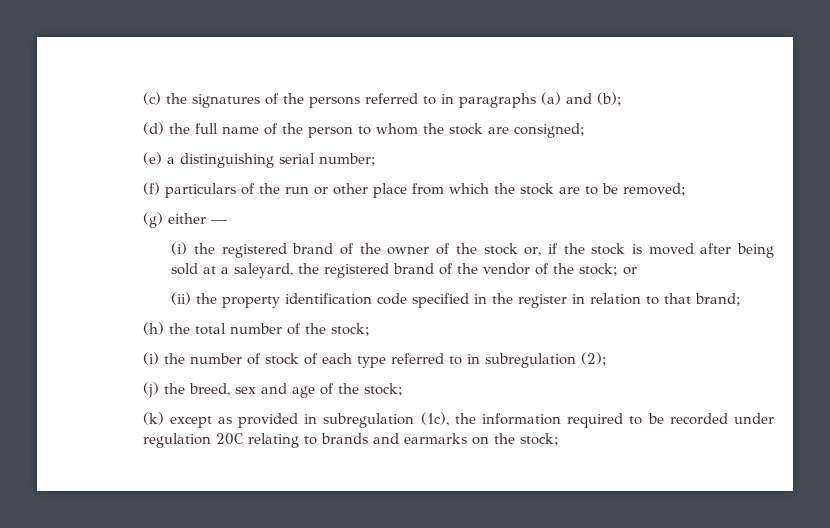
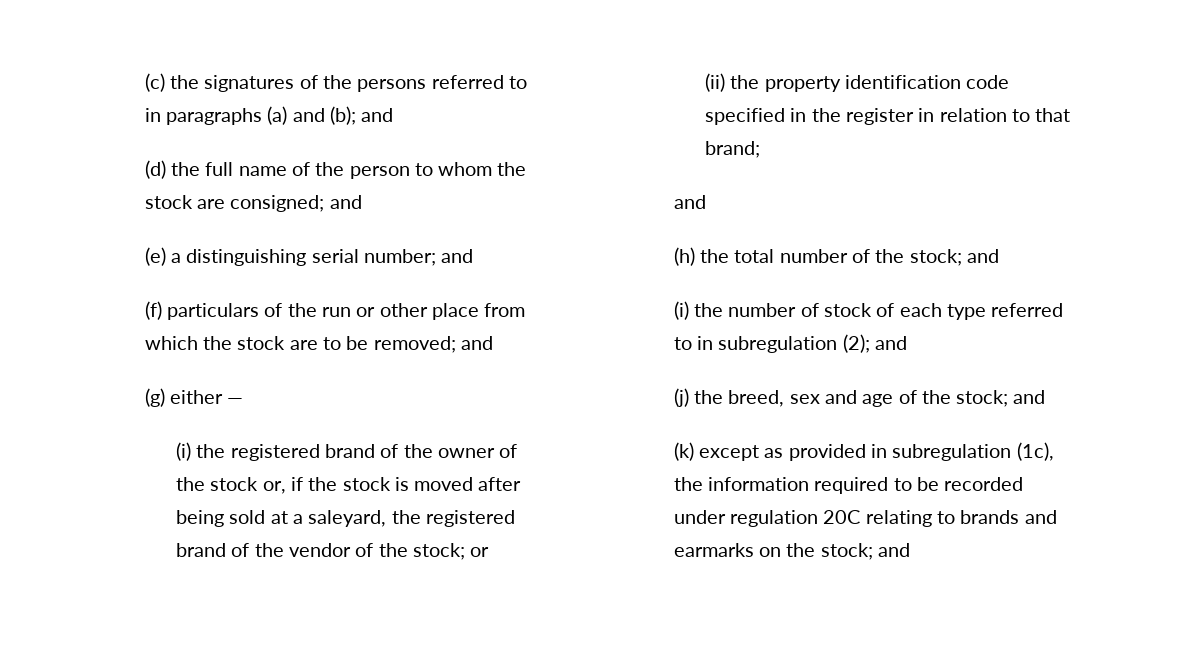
(622, 99) none -> [361,108,394,122] and
(585, 130) none -> [329,195,362,209] and
(376, 159) none -> [441,249,474,263] and
(686, 189) none -> [460,336,493,350] and
(742, 299) none -> [673,195,706,209] // and
(370, 329) none -> [966,249,999,263] and
(607, 359) none -> [874,336,907,350] and
(403, 389) none -> [1013,390,1046,404] and
(559, 439) none -> [877,543,910,557] and

